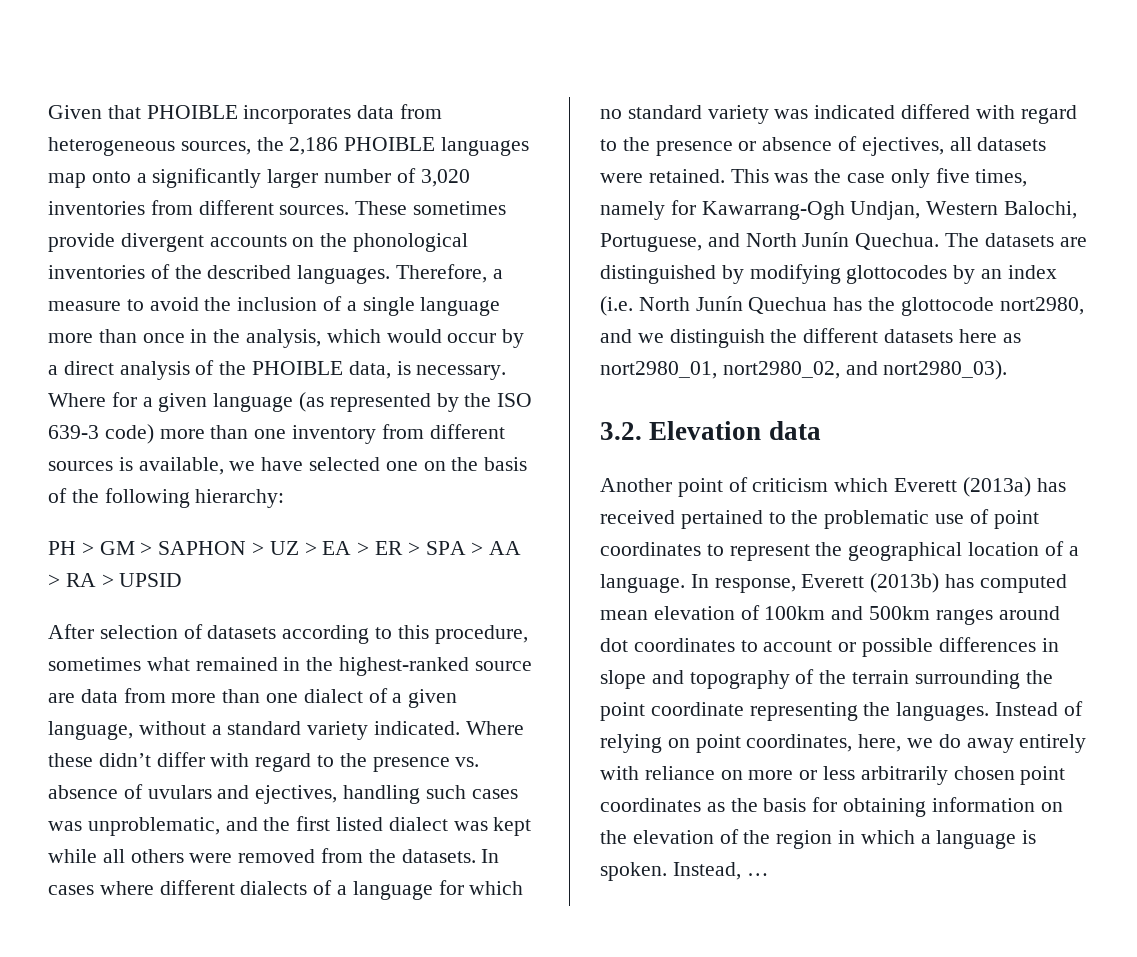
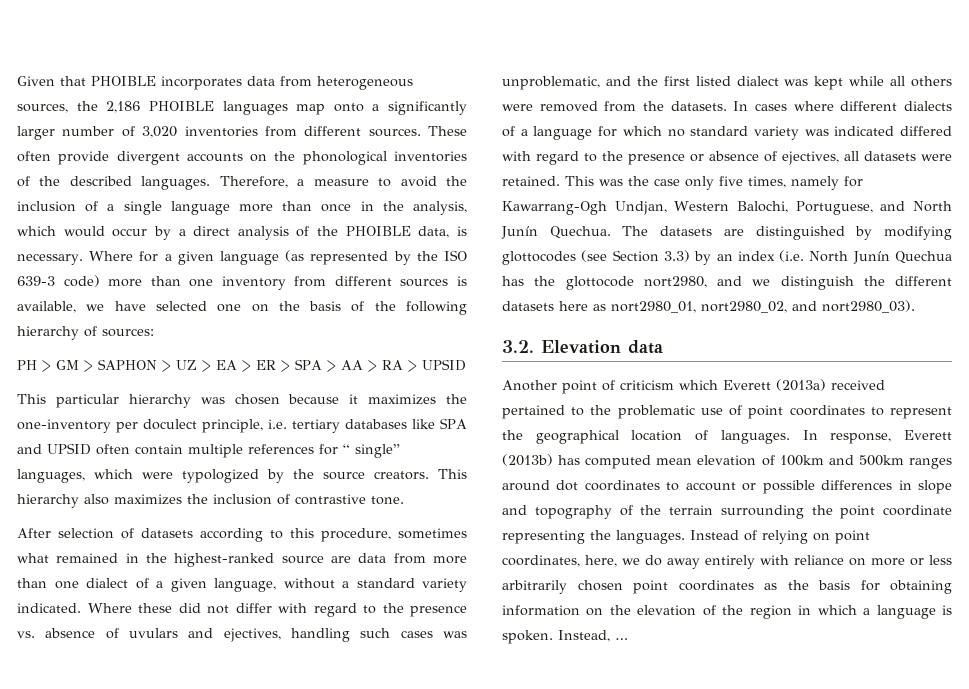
[413,201,507,215] sometimes -> [17,151,51,162] often
[195,489,285,508] hierarchy: -> [17,326,154,340] hierarchy of sources:
(183, 580) none -> [17,394,467,408] [17,418,468,433] [17,443,400,458] [17,469,467,483] [17,494,404,508] // This particular hierarchy was chosen because it maximizes the one-inventory per doculect principle, i.e. tertiary databases like SPA and UPSID often contain multiple references for “ single” languages, which were typologized by the source creators. This hierarchy also maximizes the inclusion of contrastive tone.
[98,753,151,767] didn’t -> [178,603,229,614] did not
(948, 274) none -> [581,250,690,262] (see Section 3.3)
[1036,478,1066,492] has -> (826, 385) none
[1068,546,1079,556] [600,574,685,593] a language. -> [720,430,790,444] languages.

